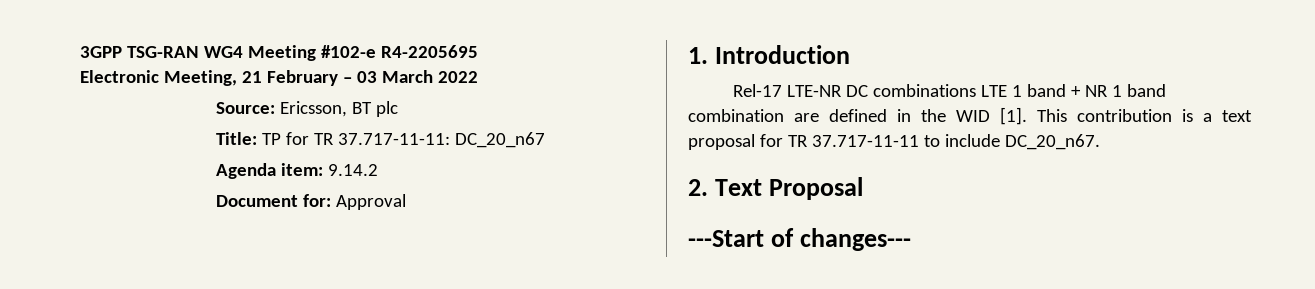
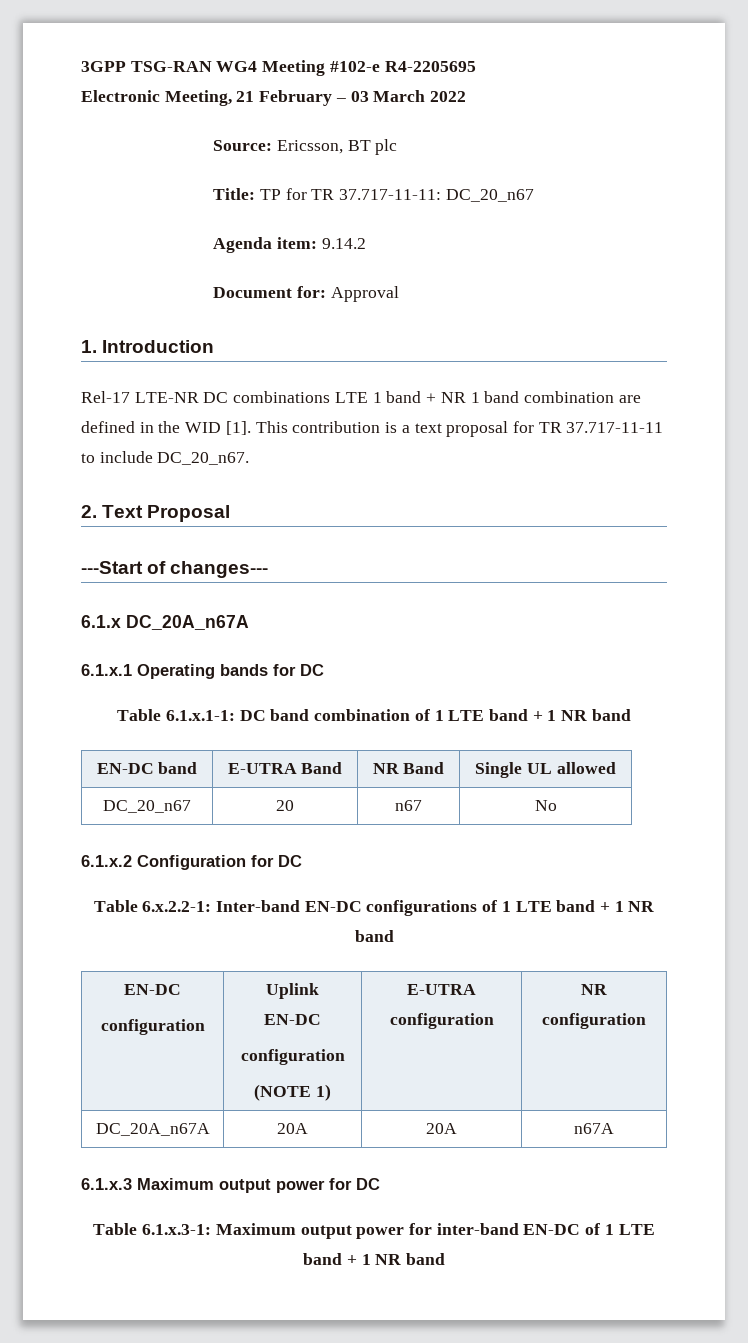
(912, 239) none -> [81,615,249,630] [81,664,324,679] [117,709,631,721] [96,762,198,774] [227,762,343,774] [372,762,445,774] [475,762,616,778] [103,800,191,813] [276,800,294,811] [395,800,422,811] [534,800,557,811] [81,855,302,870] [93,900,655,916] [354,930,394,942] [124,984,181,995] [100,1019,205,1035] [266,983,319,999] [264,1014,321,1025] [240,1049,345,1065] [254,1084,331,1101] [406,984,476,995] [389,1013,494,1029] [581,984,607,995] [542,1013,646,1029] [95,1123,210,1136] [277,1123,308,1134] [425,1123,457,1134] [574,1123,614,1134] [81,1178,380,1193] [93,1223,655,1239] [303,1253,445,1265] // 6.1.x DC_20A_n67A // 6.1.x.1 Operating bands for DC // Table 6.1.x.1-1: DC band combination of 1 LTE band + 1 NR band // EN-DC band | E-UTRA Band | NR Band | Single UL allowed // DC_20_n67 | 20 | n67 | No // 6.1.x.2 Configuration for DC // Table 6.x.2.2-1: Inter-band EN-DC configurations of 1 LTE band + 1 NR band // EN-DC // configuration | Uplink EN-DC // configuration // (NOTE 1) | E-UTRA configuration | NR configuration // DC_20A_n67A | 20A | 20A | n67A // 6.1.x.3 Maximum output power for DC // Table 6.1.x.3-1: Maximum output power for inter-band EN-DC of 1 LTE band + 1 NR band

